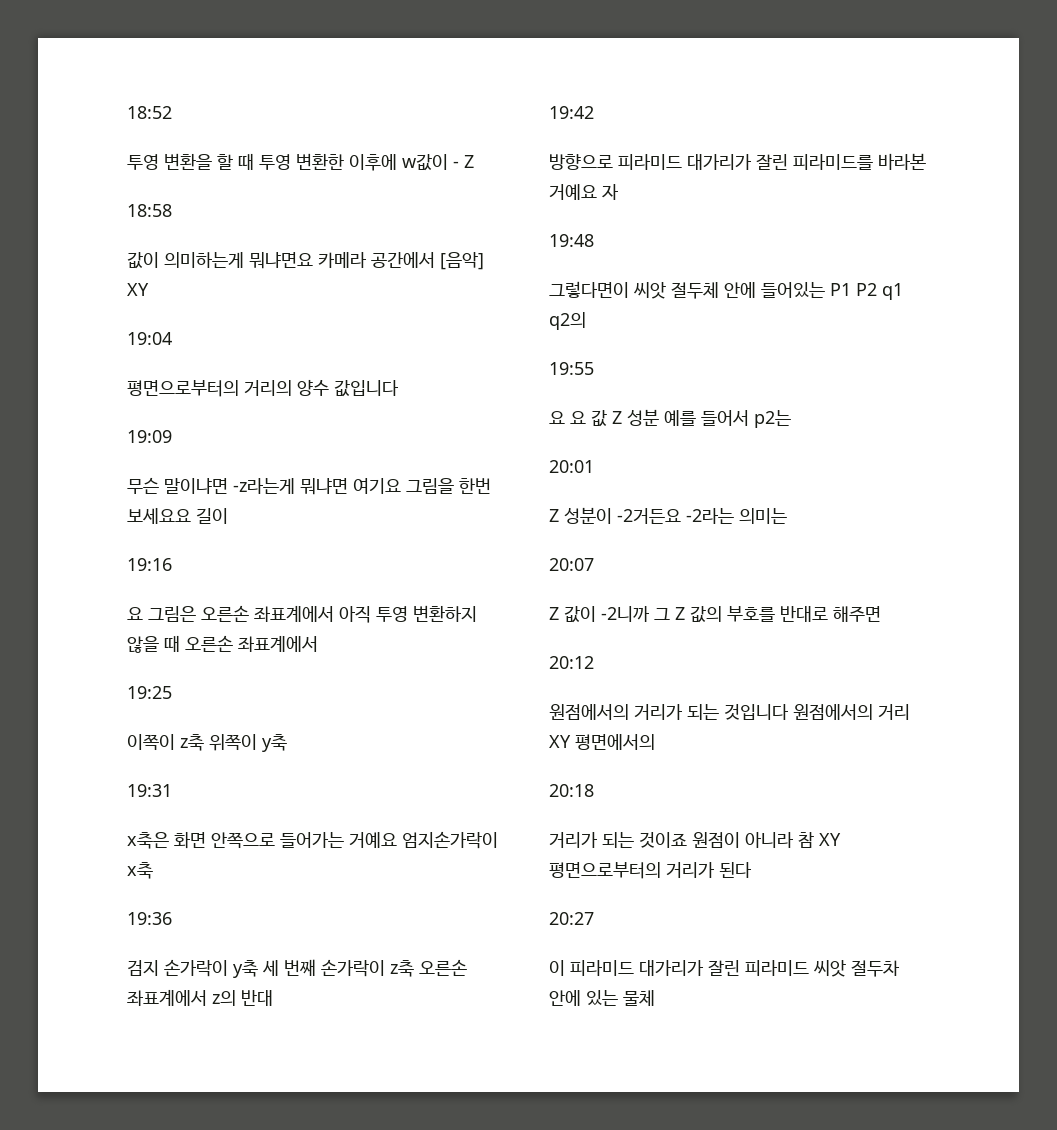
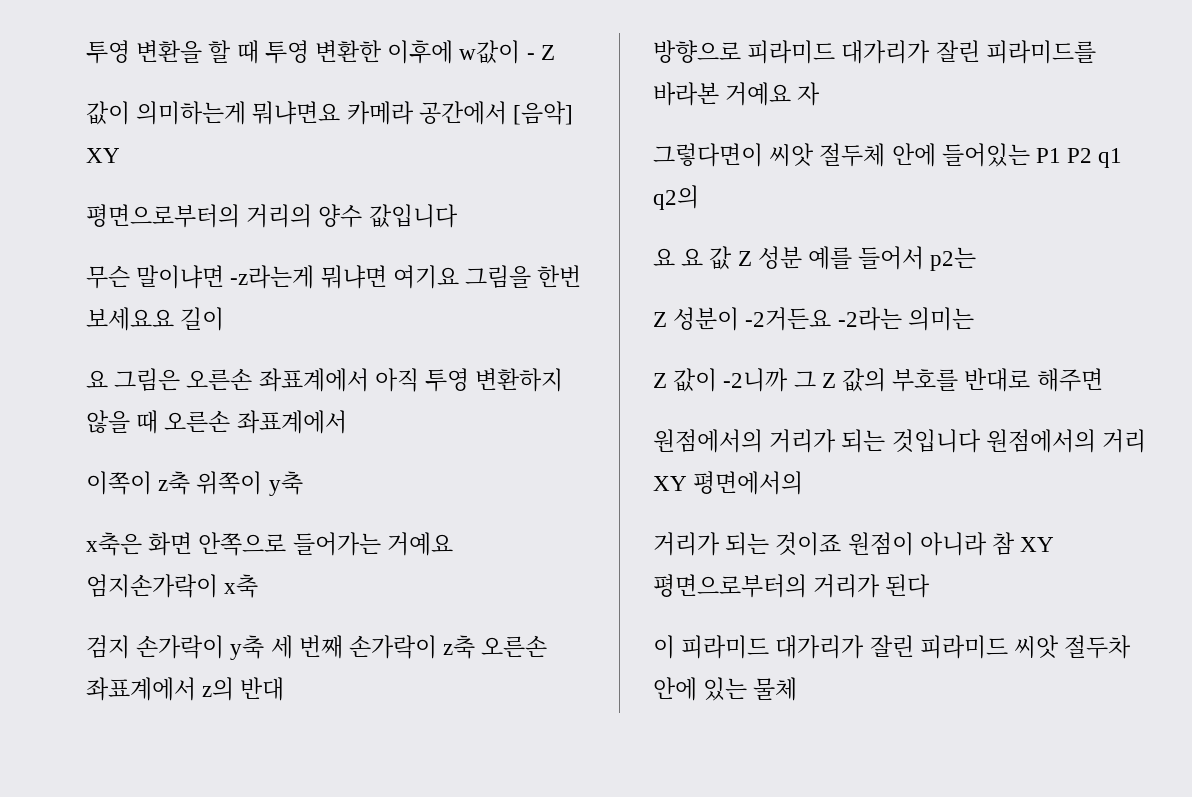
[127,106,172,119] 18:52 // -> (86, 52) none
[127,204,172,217] // 18:58 -> (555, 52) none
[127,332,172,345] // 19:04 -> (120, 155) none
[127,430,172,443] // 19:09 -> (458, 216) none
[127,558,172,571] // 19:16 -> (225, 319) none
[127,686,172,699] // 19:25 -> (347, 422) none
[127,784,172,797] // 19:31 -> (303, 483) none
[127,912,172,925] // 19:36 -> (259, 586) none
[549,106,594,119] // 19:42 -> (285, 689) none
[549,234,594,247] // 19:48 -> (821, 94) none
[549,362,594,375] // 19:55 -> (699, 197) none
[549,460,594,473] // 20:01 -> (977, 259) none
[549,558,594,571] // 20:07 -> (974, 319) none
[549,656,594,669] // 20:12 -> (1103, 380) none
[549,784,594,797] // 20:18 -> (804, 483) none
[549,912,594,925] // 20:27 -> (931, 586) none

